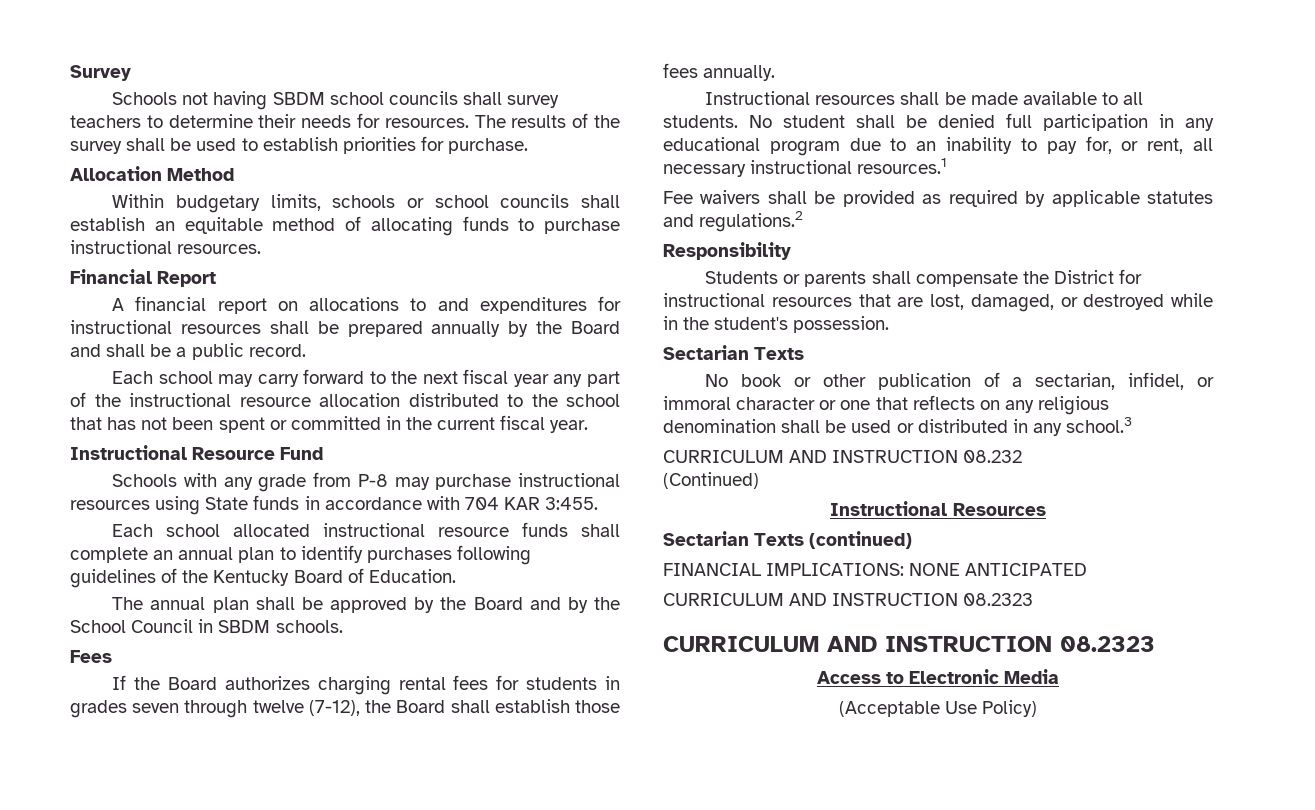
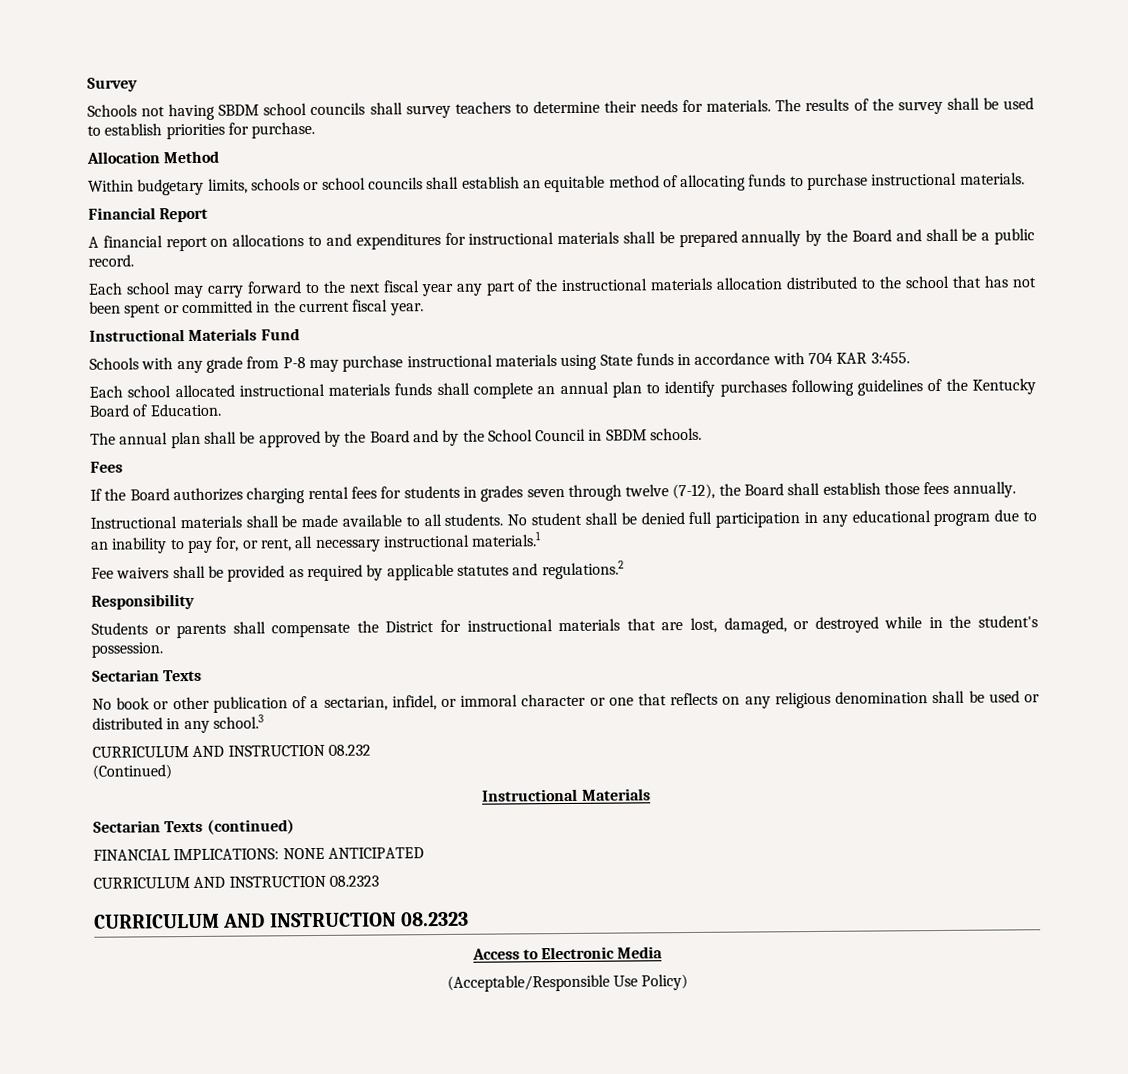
[384,118,469,128] resources. -> [706,99,772,112] materials.
[177,244,262,254] resources. -> [959,172,1025,185] materials.
[180,324,261,334] resources -> [557,231,620,245] materials
[239,397,311,407] resource -> [650,277,714,291] materials
[192,447,276,460] Resource -> [188,328,258,342] Materials
[70,500,150,510] resources -> [494,354,557,367] materials
[438,527,510,537] resource -> [328,383,391,396] materials
[815,95,896,105] resources -> [179,515,242,529] materials
[857,158,948,174] resources.1 -> [471,531,543,547] materials.1
[771,297,852,307] resources -> [558,618,621,632] materials
[952,503,1046,516] Resources -> [581,788,651,801] Materials
[838,701,940,717] (Acceptable -> [446,974,610,992] (Acceptable/Responsible

